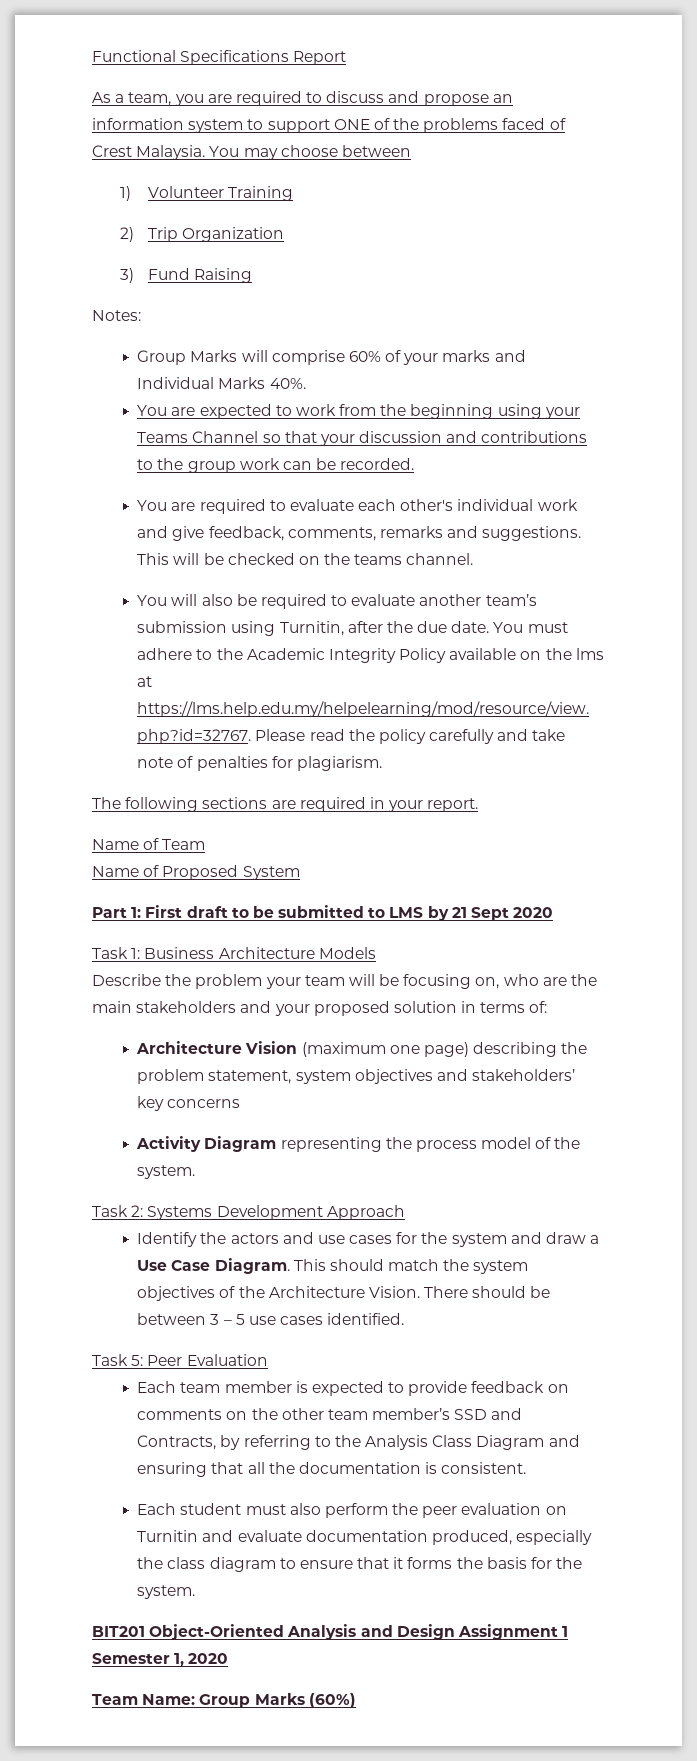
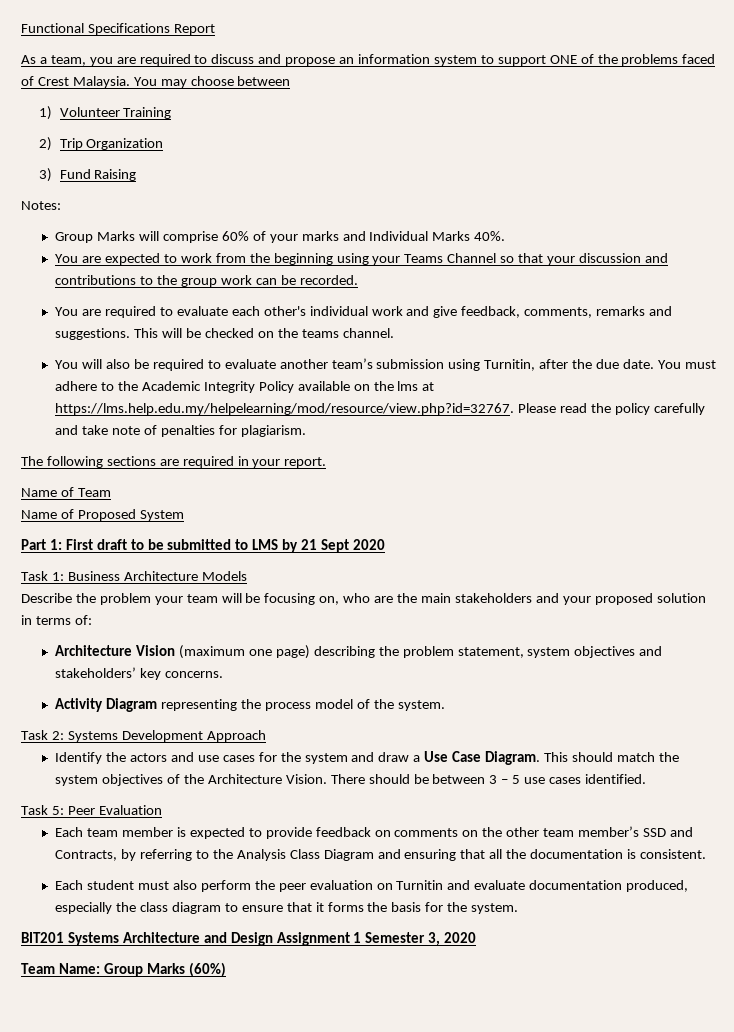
[167,1099,241,1108] concerns -> [165,671,224,678] concerns.
[149,1624,357,1640] Object-Oriented Analysis -> [67,932,200,946] Systems Architecture
[174,1653,185,1667] 1, -> [428,932,441,946] 3,

